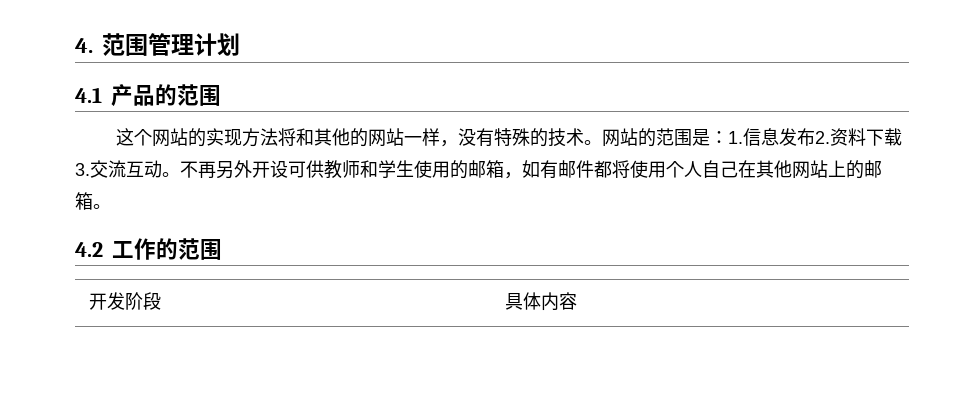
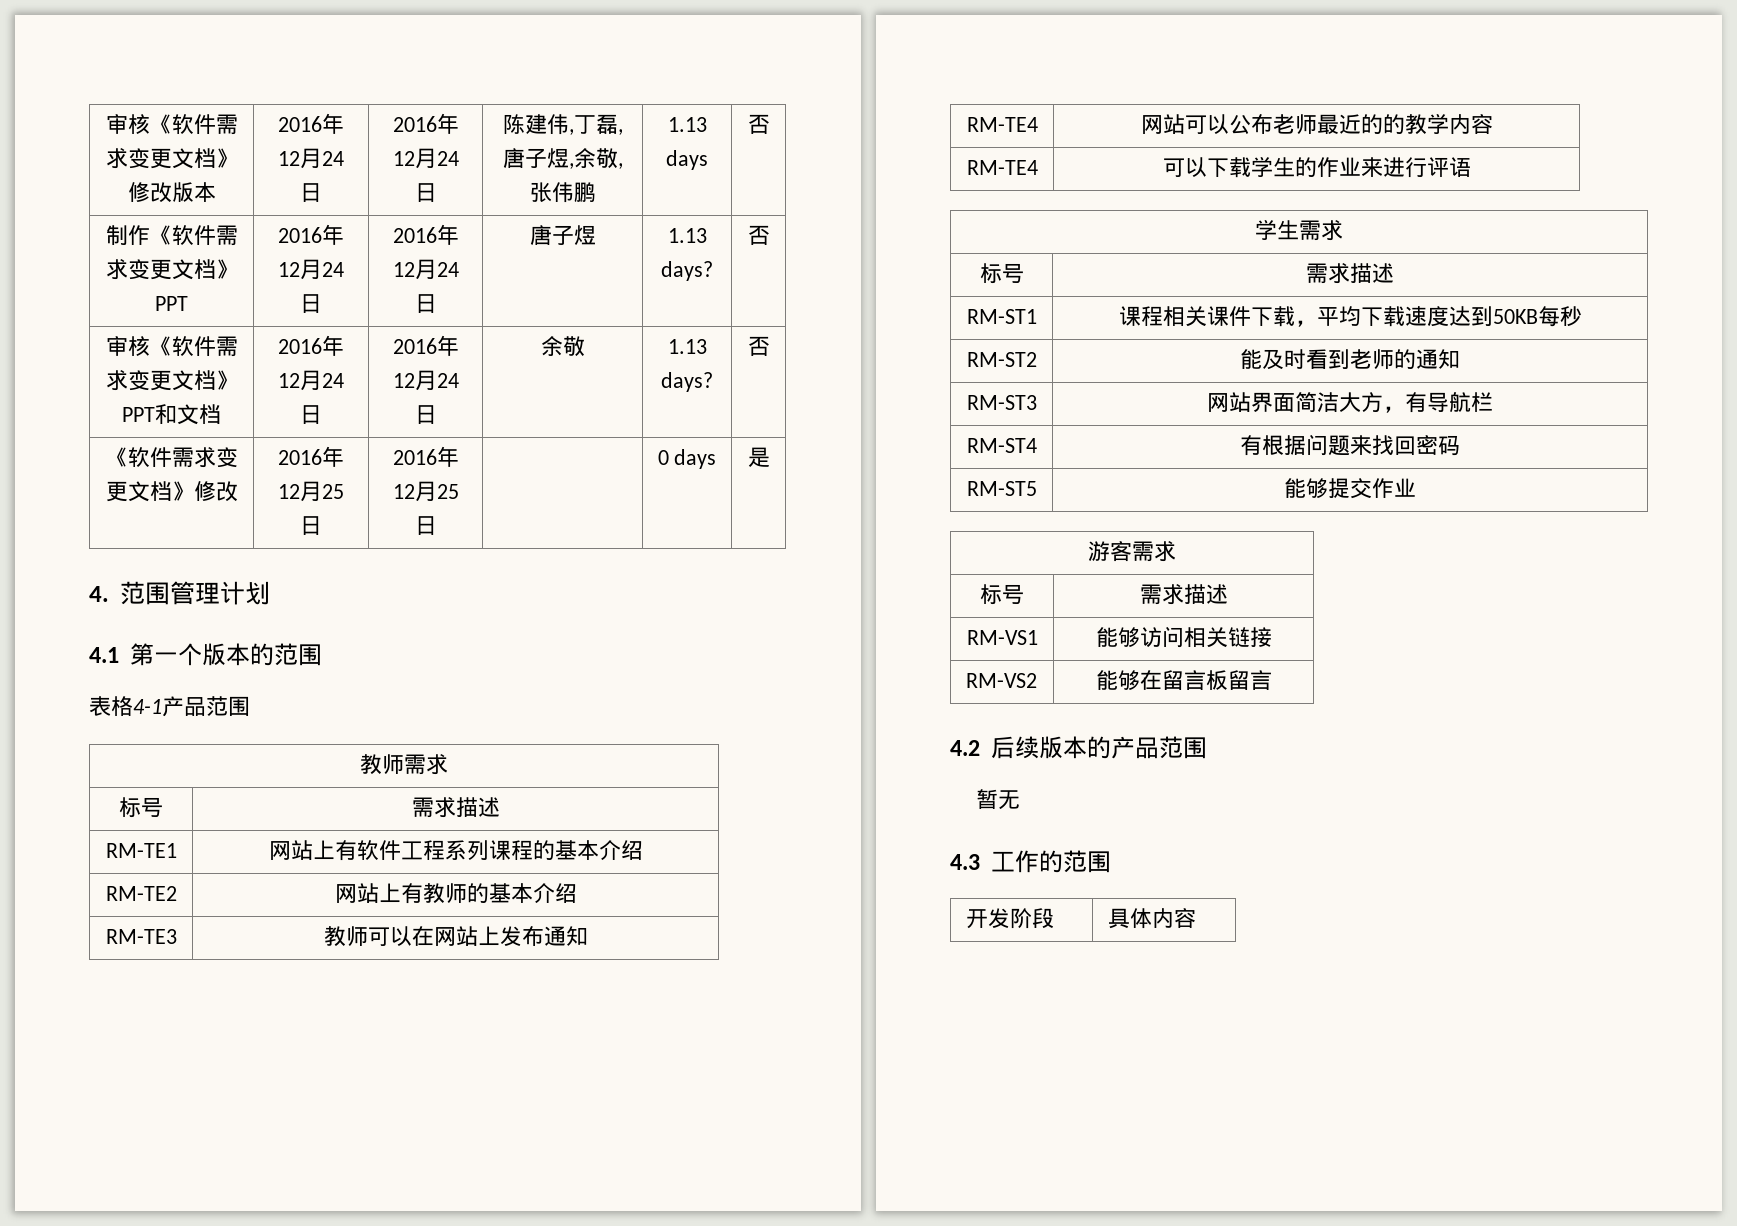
(75, 45) none -> [105,114,238,135] [105,148,238,169] [127,182,216,203] [278,113,344,134] [278,148,344,169] [300,183,322,202] [392,113,459,134] [392,148,459,169] [414,183,437,202] [502,114,623,135] [502,148,623,169] [529,182,596,203] [667,117,707,132] [666,150,708,170] [747,114,770,134] [105,225,238,246] [105,259,238,280] [155,296,188,311] [278,224,344,245] [278,259,344,280] [300,294,322,313] [392,224,459,245] [392,259,459,280] [414,294,437,313] [529,225,596,245] [667,228,707,243] [661,261,713,281] [747,225,770,245] [105,336,238,357] [105,370,238,391] [122,404,221,425] [278,335,344,356] [278,370,344,391] [300,405,322,424] [392,335,459,356] [392,370,459,391] [414,405,437,424] [540,336,585,357] [667,339,707,354] [661,372,713,392] [747,336,770,356] [105,447,238,468] [105,481,238,502] [278,446,344,467] [278,481,344,502] [300,516,322,535] [392,446,459,467] [392,481,459,502] [414,516,437,535] [657,449,717,469] [747,447,770,467] 审核《软件需求变更文档》修改版本 | 2016年12月24日 | 2016年12月24日 | 陈建伟,丁磊,唐子煜,余敬,张伟鹏 | 1.13 days | 否 // 制作《软件需求变更文档》PPT | 2016年12月24日 | 2016年12月24日 | 唐子煜 | 1.13 days? | 否 // 审核《软件需求变更文档》PPT和文档 | 2016年12月24日 | 2016年12月24日 | 余敬 | 1.13 days? | 否 // 《软件需求变更文档》修改 | 2016年12月25日 | 2016年12月25日 | | 0 days | 是 //
[111,84,221,107] [116,128,903,147] [75,160,882,179] [75,192,111,210] [75,242,103,257] 产品的范围 // 这个网站的实现方法将和其他的网站一样，没有特殊的技术。网站的范围是：1.信息发布2.资料下载3.交流互动。不再另外开设可供教师和学生使用的邮箱，如有邮件都将使用个人自己在其他网站上的邮箱。 // 4.2 -> [129,643,322,666] [89,696,250,717] [360,754,448,775] [119,797,163,818] [411,797,500,818] [105,843,177,858] [268,840,643,861] [105,886,177,901] [334,883,577,904] [105,929,177,944] [323,926,588,947] [966,117,1038,132] [1140,114,1493,135] [966,160,1038,175] [1162,157,1471,178] [1255,220,1343,241] [979,263,1024,284] [1306,263,1394,284] [966,309,1037,324] [1118,306,1582,327] [966,352,1037,367] [1240,349,1460,370] [966,395,1037,410] [1207,392,1493,413] [966,438,1037,453] [1240,434,1460,456] [966,481,1037,496] [1284,478,1416,499] [1088,541,1176,562] [980,584,1024,605] [1139,584,1228,605] [966,630,1038,645] [1095,626,1272,648] [965,673,1037,688] [1095,670,1272,691] [950,736,1207,759] [976,789,1021,810] [950,854,980,870] 第一个版本的范围 // 表格4-1产品范围 // 教师需求 // 标号 | 需求描述 // RM-TE1 | 网站上有软件工程系列课程的基本介绍 // RM-TE2 | 网站上有教师的基本介绍 // RM-TE3 | 教师可以在网站上发布通知 // RM-TE4 | 网站可以公布老师最近的的教学内容 // RM-TE4 | 可以下载学生的作业来进行评语 // 学生需求 // 标号 | 需求描述 // RM-ST1 | 课程相关课件下载，平均下载速度达到50KB每秒 // RM-ST2 | 能及时看到老师的通知 // RM-ST3 | 网站界面简洁大方，有导航栏 // RM-ST4 | 有根据问题来找回密码 // RM-ST5 | 能够提交作业 // 游客需求 // 标号 | 需求描述 // RM-VS1 | 能够访问相关链接 // RM-VS2 | 能够在留言板留言 // 4.2后续版本的产品范围 // 暂无 // 4.3

